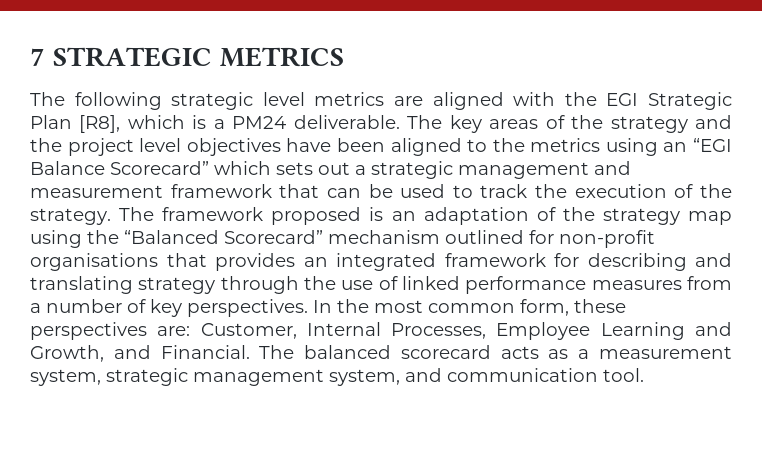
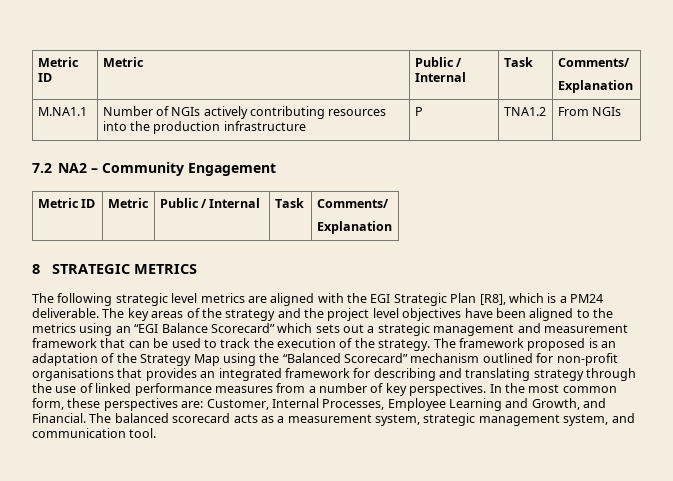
[30,48,44,66] 7 -> [37,57,79,67] [37,73,52,82] [102,57,144,67] [414,57,462,67] [414,72,466,82] [503,57,533,67] [557,58,630,67] [557,80,633,93] [37,107,87,116] [102,106,387,119] [102,121,306,134] [414,107,423,116] [503,107,546,116] [557,107,621,116] [32,162,277,176] [37,198,95,208] [107,198,149,208] [159,198,261,208] [274,198,304,208] [316,199,389,208] [316,221,392,234] [32,264,40,274] Metric ID | Metric | Public / Internal | Task | Comments/ // Explanation // M.NA1.1 | Number of NGIs actively contributing resources into the production infrastructure | P | TNA1.2 | From NGIs // 7.2 NA2 – Community Engagement // Metric ID | Metric | Public / Internal | Task | Comments/ // Explanation // 8
[602,208,733,225] strategy map -> [140,354,220,366] Strategy Map

